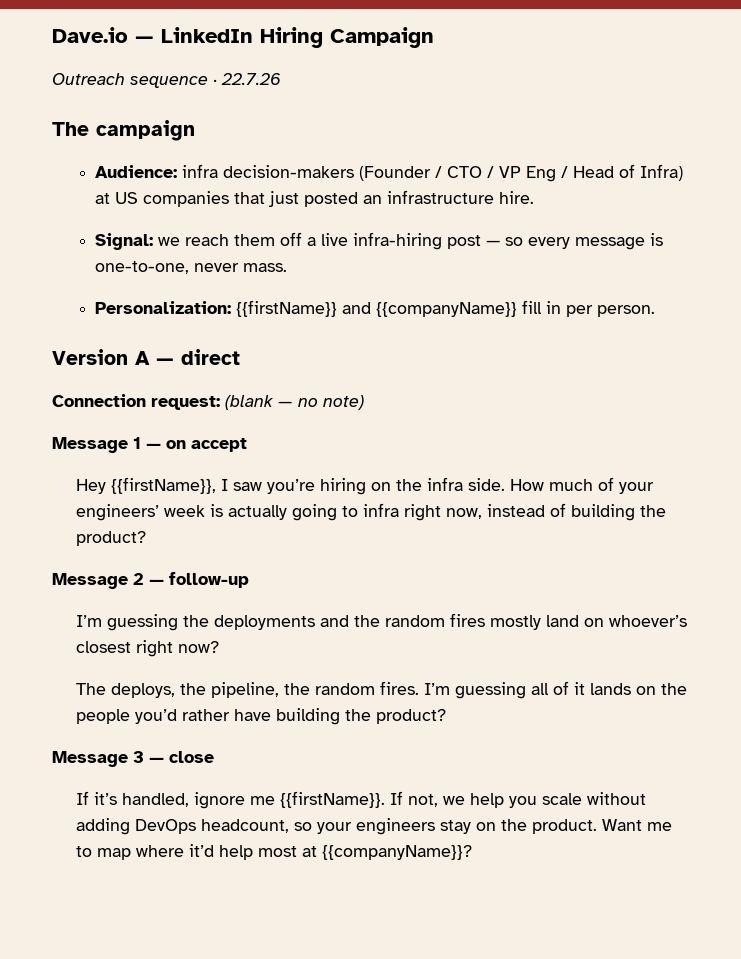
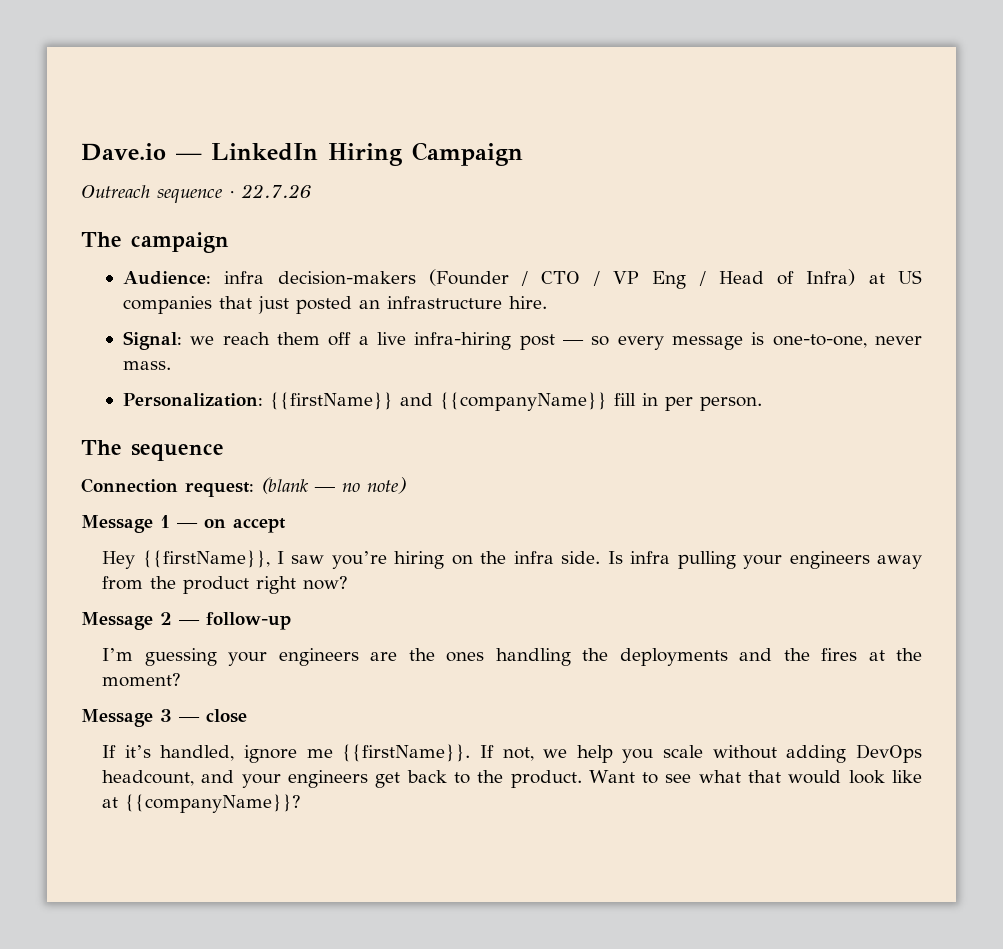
[52,349,240,365] Version A — direct -> [81,440,224,461] The sequence
[510,477,655,494] [76,503,667,521] [76,531,147,546] How much of your engineers’ week is actually going to infra right now, instead of building the product? -> [607,551,922,569] [102,576,349,594] Is infra pulling your engineers away from the product right now?
[183,613,688,630] [76,640,220,657] [76,681,688,699] [76,708,447,725] the deployments and the random fires mostly land on whoever’s closest right now? // The deploys, the pipeline, the random fires. I’m guessing all of it lands on the people you’d rather have building the product? -> [228,648,923,666] [102,673,182,687] your engineers are the ones handling the deployments and the fires at the moment?
[294,818,673,835] [76,844,298,860] so your engineers stay on the product. Want me to map where it’d help most -> [201,770,923,788] and your engineers get back to the product. Want to see what that would look like

